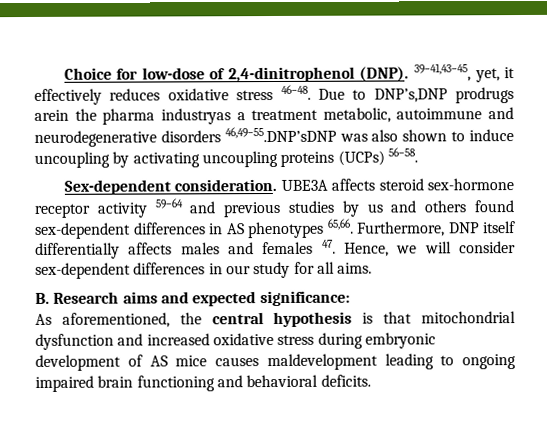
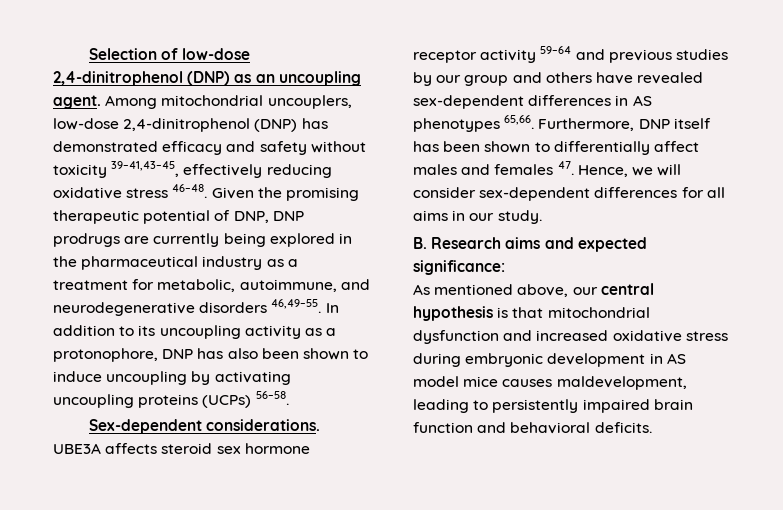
[63,63,516,83] [34,84,514,105] [34,107,514,125] [34,126,399,147] Choice for low-dose of 2,4-dinitrophenol (DNP). 39–41,43–45, yet, it effectively reduces oxidative stress 46–48. Due to DNP’s,DNP prodrugs arein the pharma industryas a treatment metabolic, autoimmune and neurodegenerative disorders 46,49–55.DNP’sDNP was also -> [89,48,250,60] [53,71,361,86] [53,95,352,109] [53,118,328,132] [53,141,366,155] [53,161,332,178] [53,184,359,201] [53,210,304,224] [53,233,352,247] [53,256,298,270] [53,279,370,292] [53,299,339,316] [53,325,337,339] [53,348,299,362] Selection of low-dose 2,4-dinitrophenol (DNP) as an uncoupling agent. Among mitochondrial uncouplers, low-dose 2,4-dinitrophenol (DNP) has demonstrated efficacy and safety without toxicity 39–41,43–45, effectively reducing oxidative stress 46–48. Given the promising therapeutic potential of DNP, DNP prodrugs are currently being explored in the pharmaceutical industry as a treatment for metabolic, autoimmune, and neurodegenerative disorders 46,49–55. In addition to its uncoupling activity as a protonophore, DNP has also been
[174,178,278,192] consideration. -> [206,419,321,431] considerations.
[427,178,514,191] sex-hormone -> [216,443,310,454] sex hormone
[366,200,514,213] us and others found -> [436,72,704,86] our group and others have revealed
[35,242,173,259] differentially affects -> [413,141,699,155] has been shown to differentially affect
[208,261,373,279] in our study for all aims. -> [681,187,725,198] [413,210,542,224] for all aims in our study.
[61,312,202,328] aforementioned, the -> [434,284,598,297] mentioned above, our
[127,354,168,367] of AS -> [649,353,686,364] [413,376,459,387] in AS model
[266,353,378,371] maldevelopment -> [556,376,687,390] maldevelopment,
[462,354,516,370] ongoing -> [492,399,579,413] persistently
[136,375,215,392] functioning -> [413,422,473,433] function

